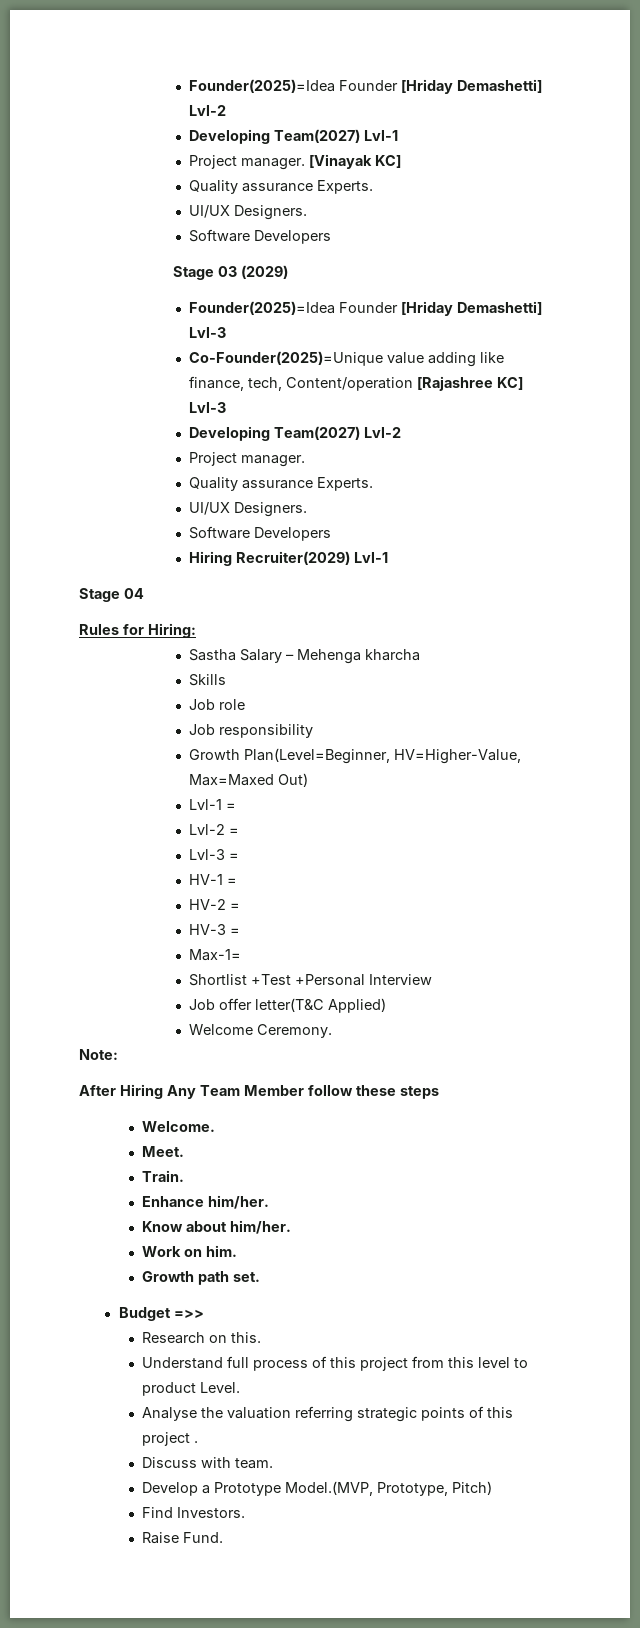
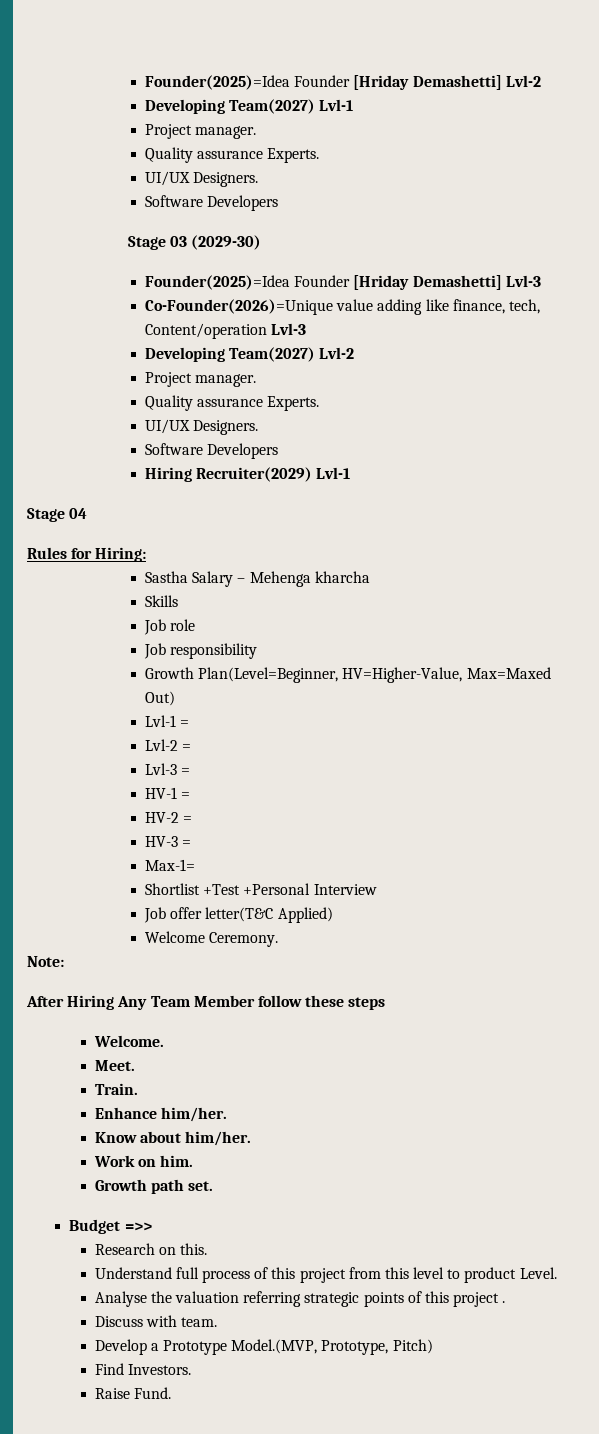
[309,154,402,169] [Vinayak KC] -> (257, 132) none
[241,265,289,279] (2029) -> [191,235,262,250] (2029-30)
[189,351,384,366] Co-Founder(2025)=Unique -> [145,299,334,315] Co-Founder(2026)=Unique
[417,376,524,391] [Rajashree KC] -> (268, 331) none

